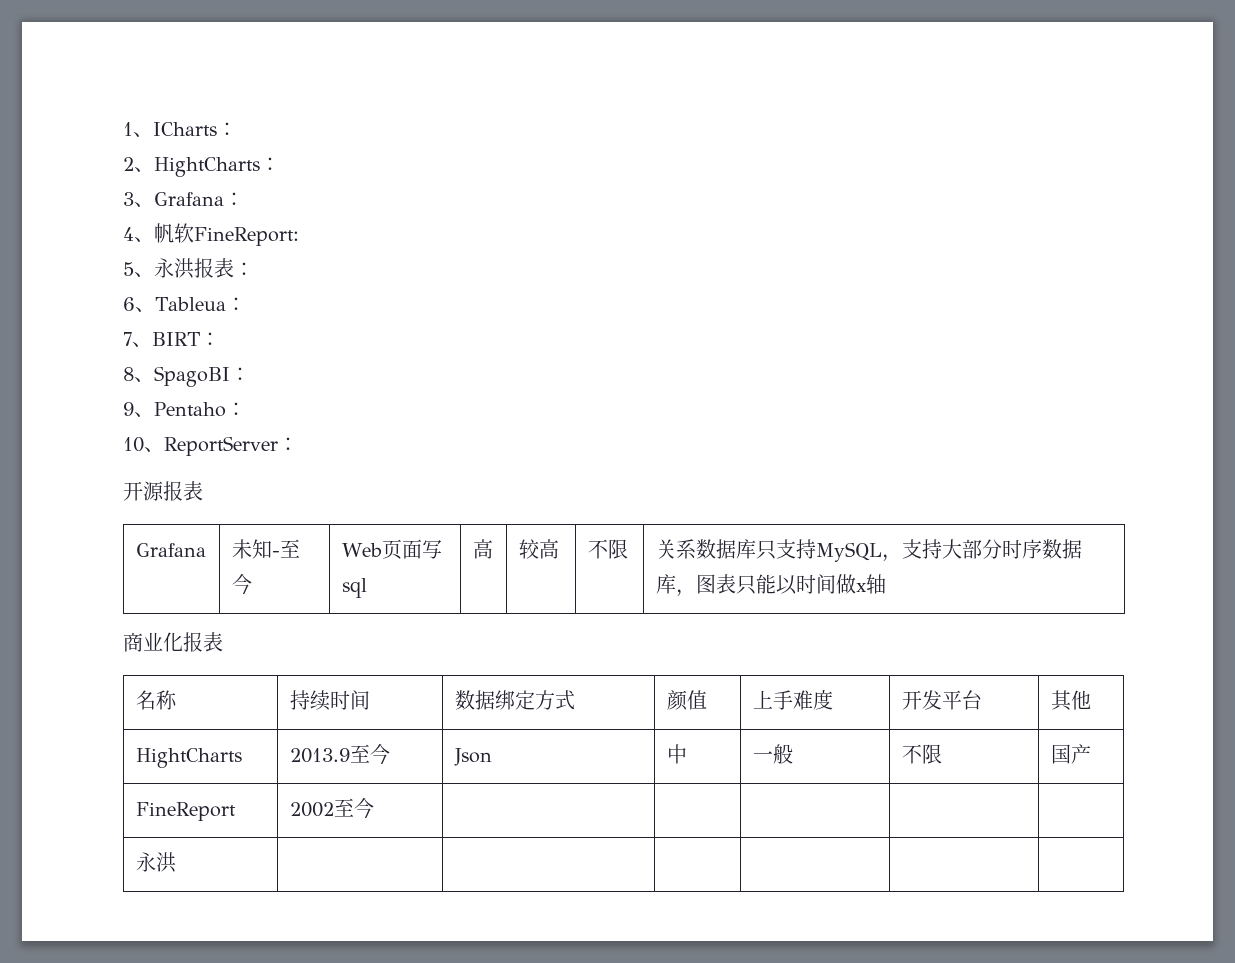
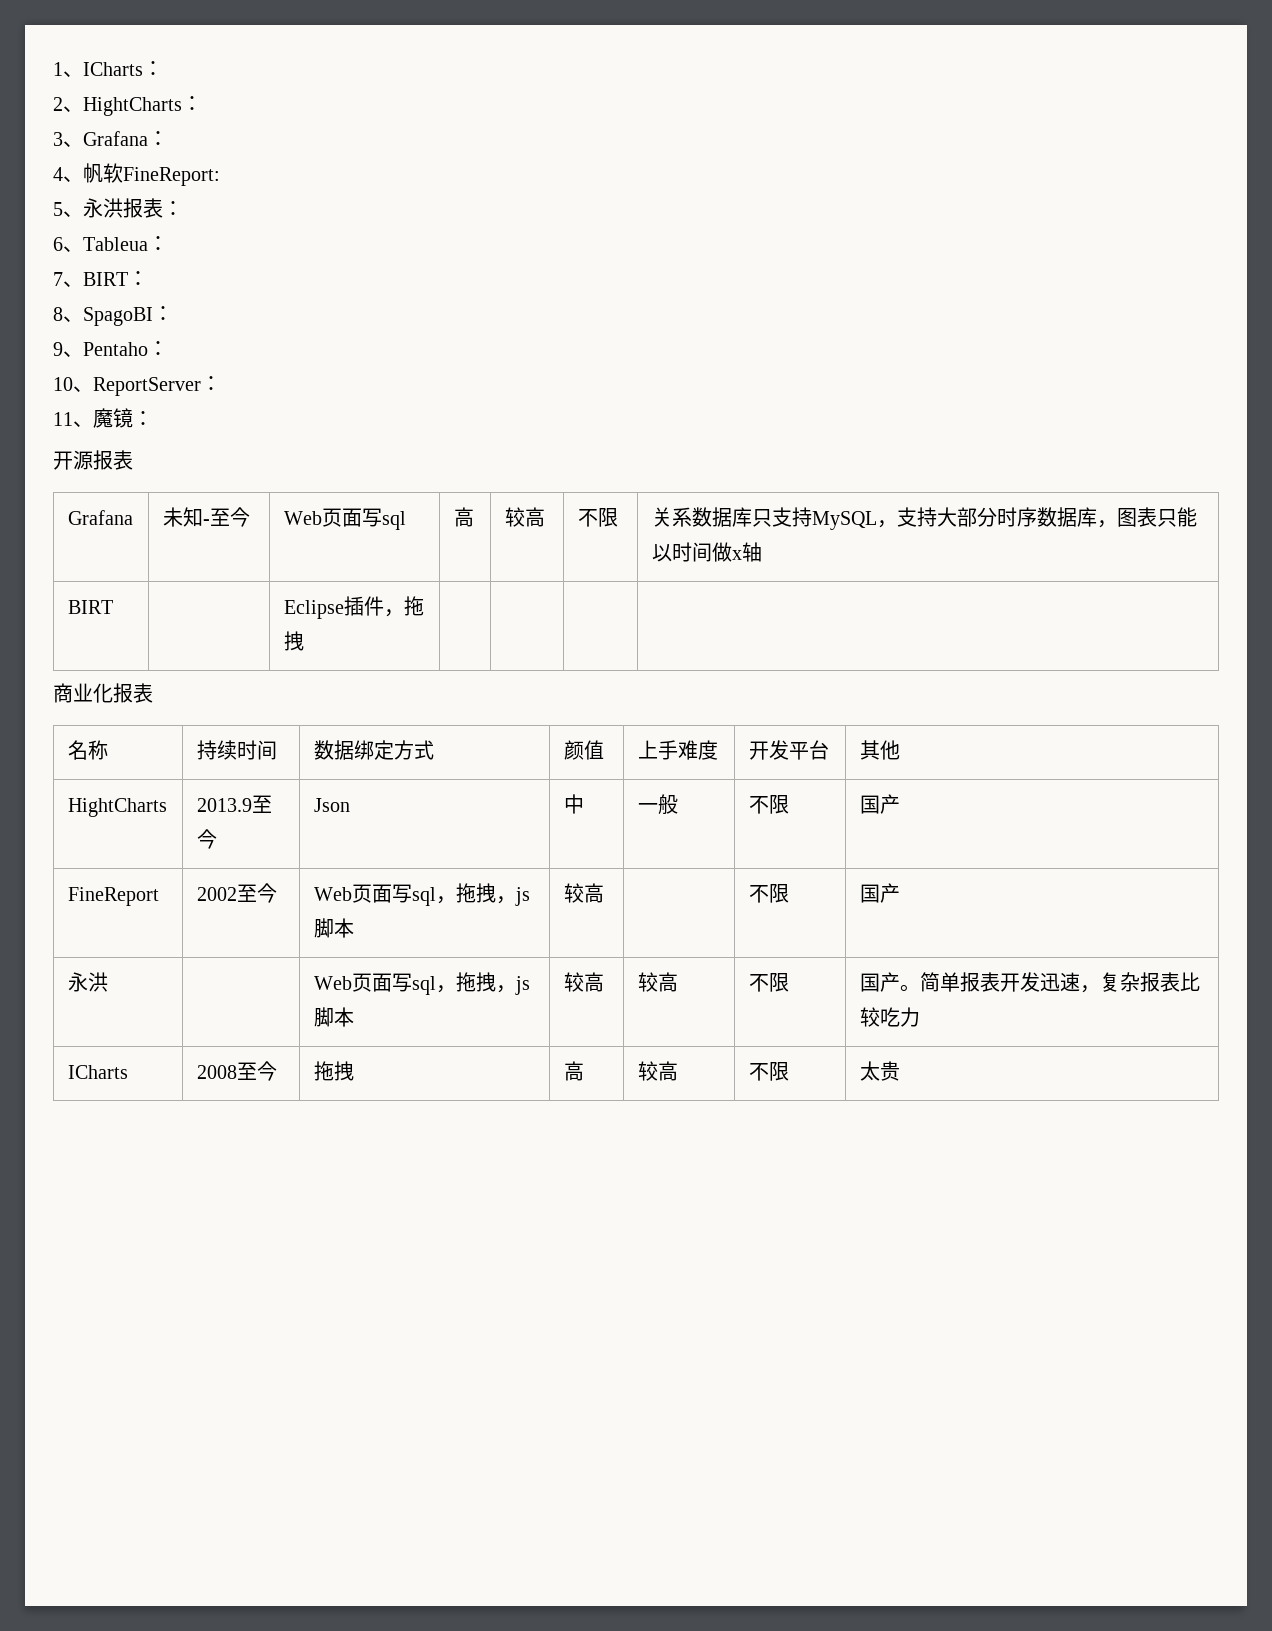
(298, 444) none -> [53,408,153,428] // 11、魔镜：
(886, 584) none -> [67,600,113,614] [283,596,424,619] [283,631,304,651] // BIRT | | Eclipse插件，拖拽 | | | |
[135,852,176,873] | | | | // 永洪 | | | | | | -> [313,883,530,906] [313,918,354,938] [563,883,604,903] [748,883,789,903] [859,883,900,903] [67,972,108,992] [313,972,530,995] [313,1007,354,1027] [563,972,604,992] [637,972,678,992] [748,972,789,992] [859,972,1200,993] [859,1007,920,1027] [67,1065,128,1079] [196,1061,277,1081] [313,1061,354,1081] [563,1061,584,1081] [637,1061,678,1081] [748,1061,789,1081] [859,1061,900,1081] Web页面写sql，拖拽，js脚本 | 较高 | | 不限 | 国产 // 永洪 | | Web页面写sql，拖拽，js脚本 | 较高 | 较高 | 不限 | 国产。简单报表开发迅速，复杂报表比较吃力 // ICharts | 2008至今 | 拖拽 | 高 | 较高 | 不限 | 太贵

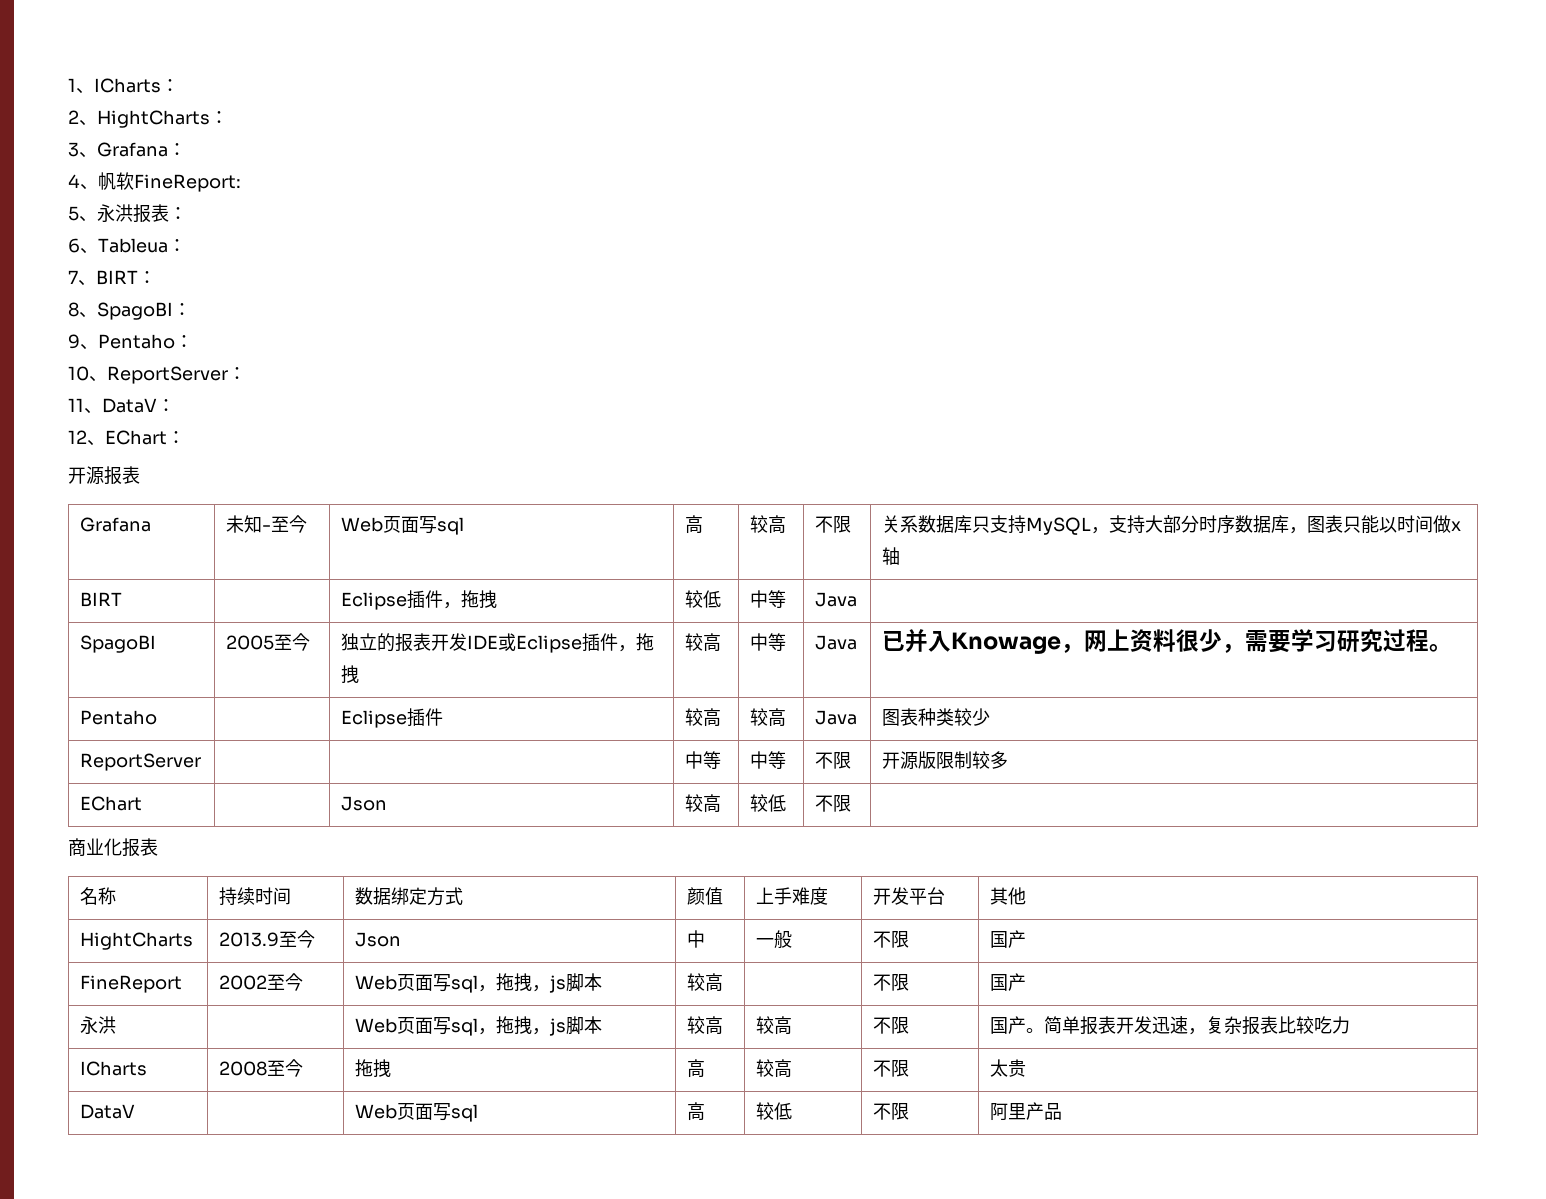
[93,408,133,428] 魔镜 -> [102,398,175,413] [68,430,167,446] DataV： // 12、EChart
(304, 641) | | -> [685,590,722,608] [750,590,787,608] [815,592,858,607] [80,635,157,653] [226,633,311,651] [341,633,655,653] [341,665,360,683] [685,633,722,652] [750,633,787,651] [815,635,858,650] [882,629,1453,654] [80,710,158,725] [341,708,444,728] [685,708,722,727] [750,708,787,727] [815,710,858,725] [882,708,991,726] [80,753,202,771] [685,751,722,769] [750,751,787,769] [815,751,852,769] [882,751,1009,770] [80,796,143,811] [341,796,388,811] [685,794,722,813] [750,794,787,812] [815,794,852,812] 较低 | 中等 | Java | // SpagoBI | 2005至今 | 独立的报表开发IDE或Eclipse插件，拖拽 | 较高 | 中等 | Java | 已并入Knowage，网上资料很少，需要学习研究过程。 // Pentaho | | Eclipse插件 | 较高 | 较高 | Java | 图表种类较少 // ReportServer | | | 中等 | 中等 | 不限 | 开源版限制较多 // EChart | | Json | 较高 | 较低 | 不限
(900, 1071) none -> [80,1104,136,1119] [355,1103,479,1122] [687,1102,706,1121] [756,1102,793,1120] [873,1102,910,1120] [990,1102,1063,1121] // DataV | | Web页面写sql | 高 | 较低 | 不限 | 阿里产品

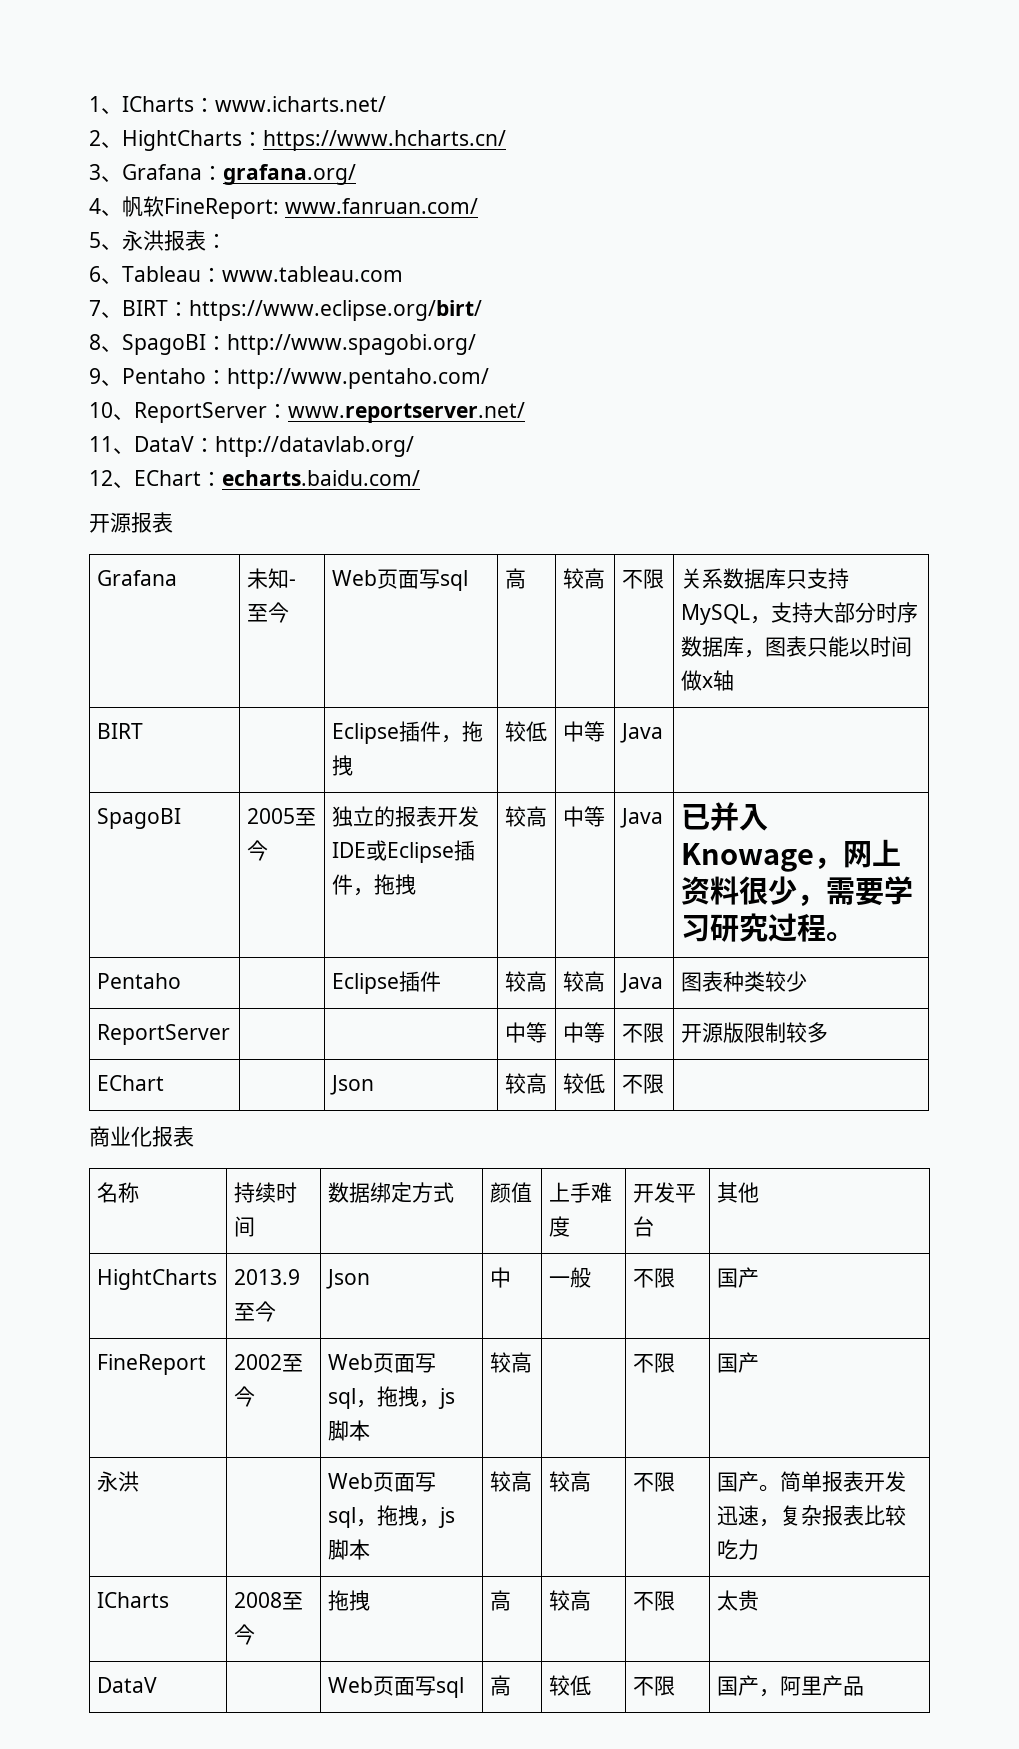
(179, 85) none -> [215,96,386,112] www.icharts.net/
(228, 117) none -> [263,130,506,151] https://www.hcharts.cn/
(186, 149) none -> [223,164,356,185] grafana.org/
(241, 183) none -> [284,198,478,214] www.fanruan.com/
[98,238,186,253] Tableua： -> [122,266,403,282] Tableau：www.tableau.com
(156, 277) none -> [189,300,482,321] https://www.eclipse.org/birt/
(191, 309) none -> [227,334,476,355] http://www.spagobi.org/
(193, 341) none -> [227,368,489,389] http://www.pentaho.com/
(246, 373) none -> [288,402,525,423] www.reportserver.net/
(175, 405) none -> [215,436,414,457] http://datavlab.org/
(185, 437) none -> [222,470,420,486] echarts.baidu.com/
(910, 1111) none -> [717,1675,781,1697] 国产，

